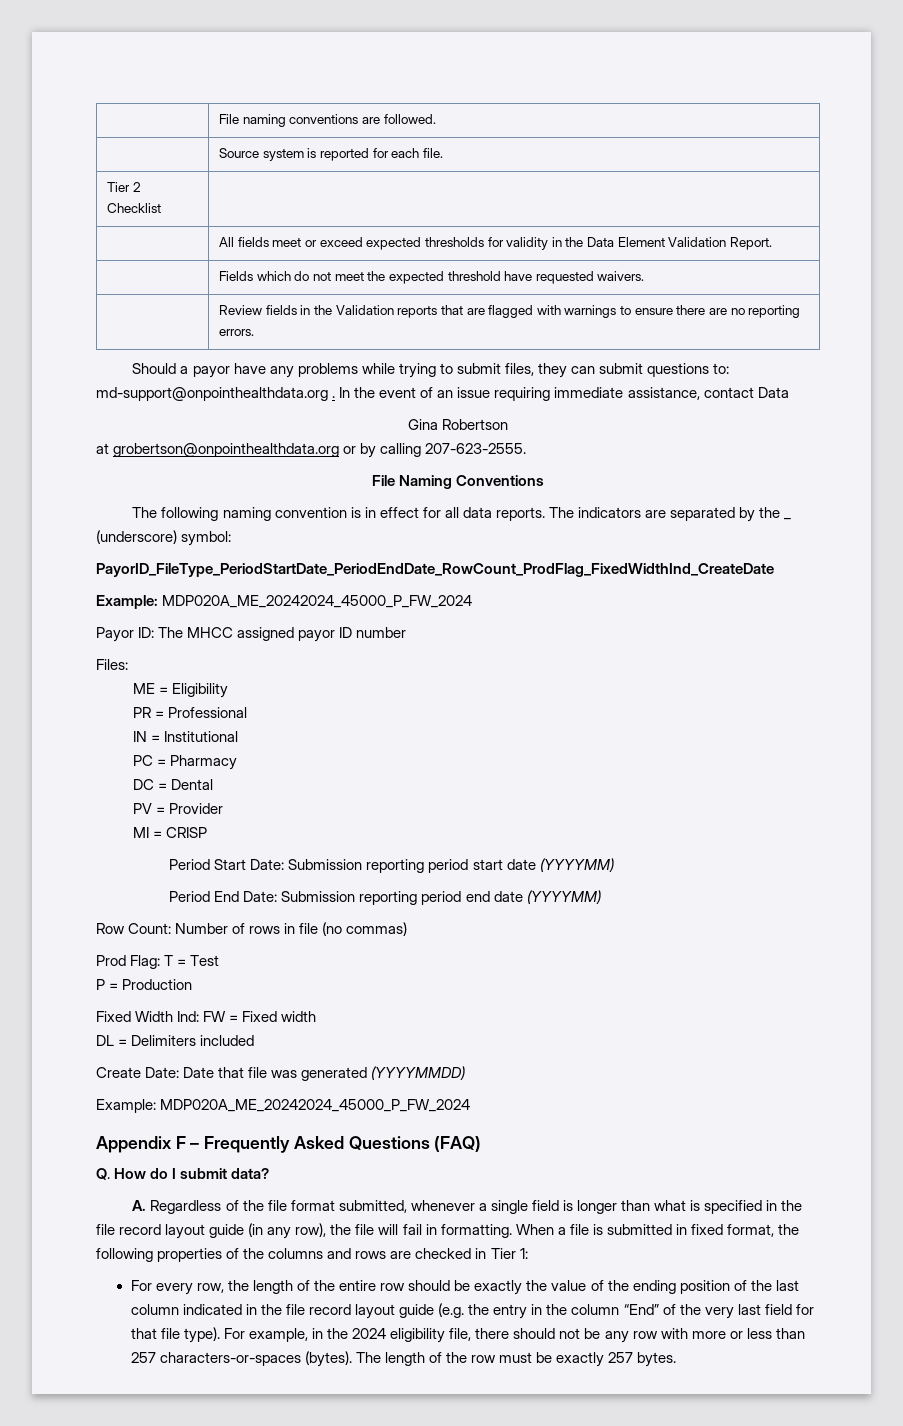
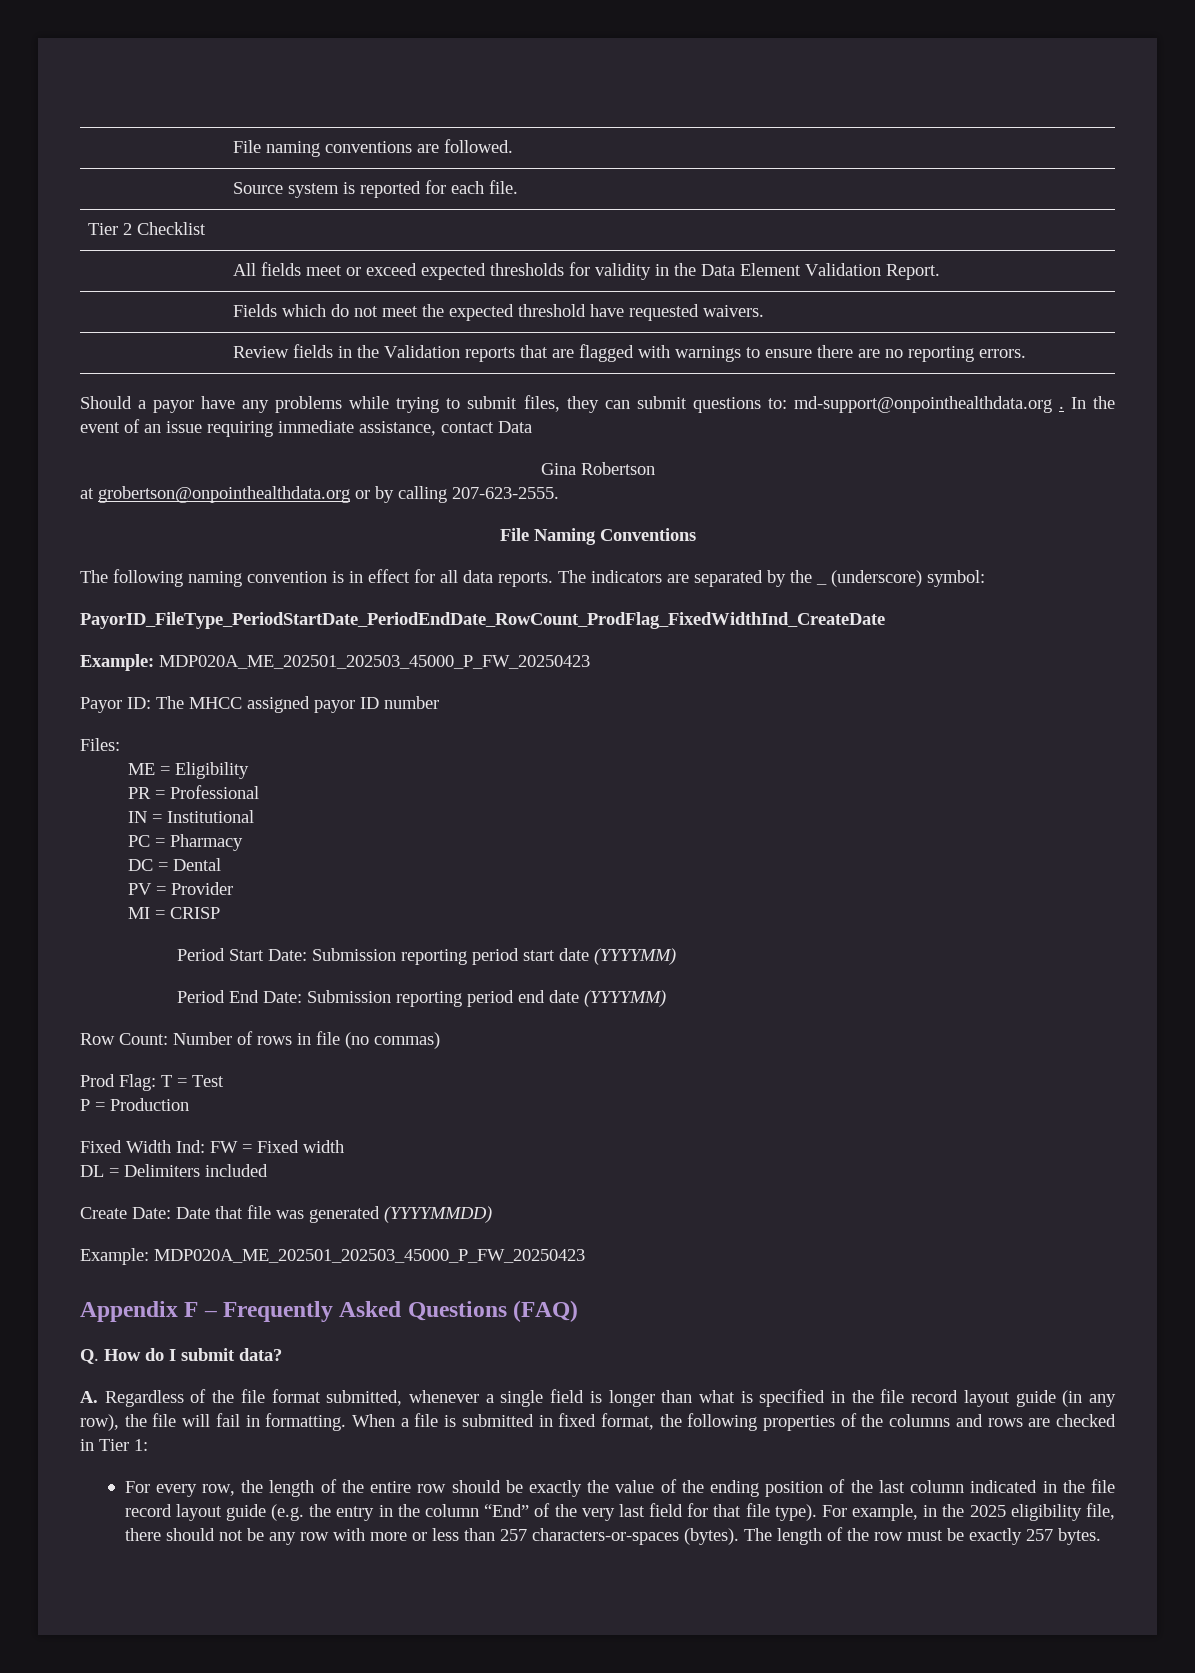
[162,595,473,608] MDP020A_ME_20242024_45000_P_FW_2024 -> [159,655,590,669] MDP020A_ME_202501_202503_45000_P_FW_20250423
[160,1099,471,1112] MDP020A_ME_20242024_45000_P_FW_2024 -> [154,1249,585,1263] MDP020A_ME_202501_202503_45000_P_FW_20250423
[352,1328,387,1339] 2024 -> [969,1505,1006,1517] 2025

